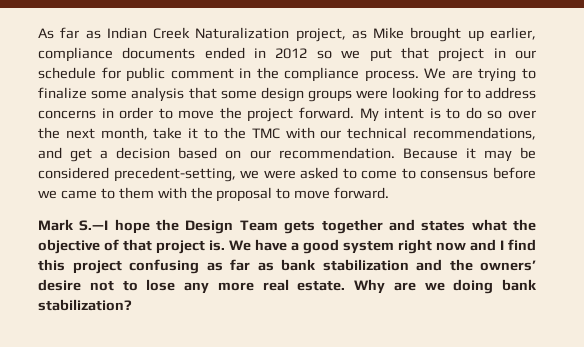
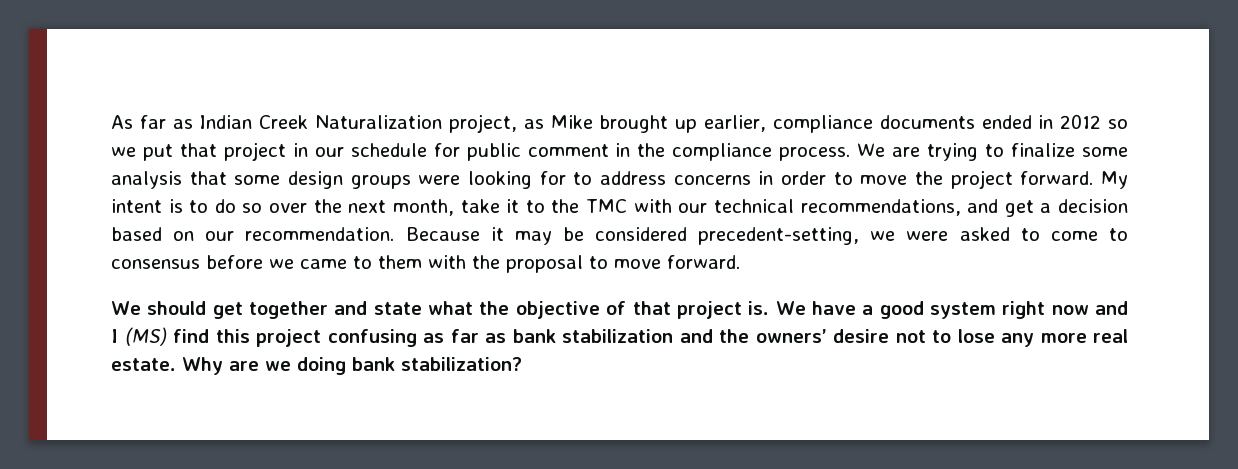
[38,219,316,234] Mark S.—I hope the Design Team gets -> [111,301,243,319] We should get
[421,220,466,231] states -> [373,302,422,315] state
(504, 245) none -> [124,327,167,346] (MS)

